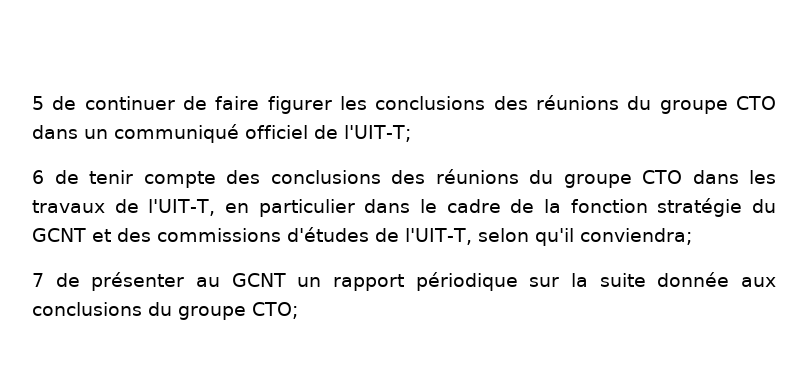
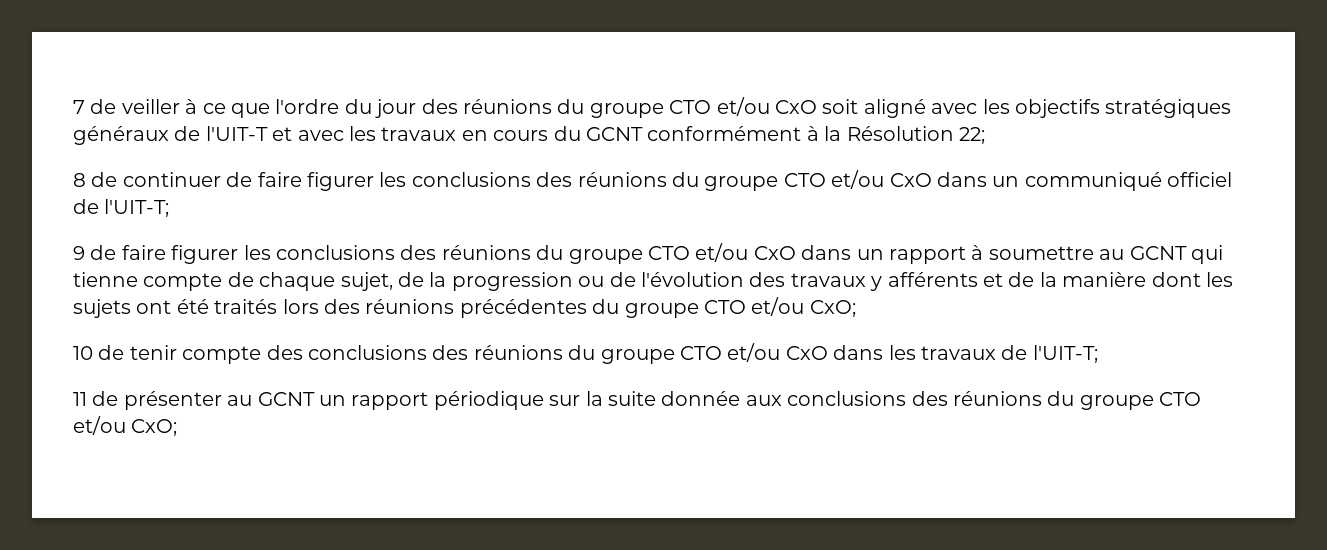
[32,96,44,110] 5 -> [73,97,1232,118] [73,126,985,145] [73,173,86,187] 7 de veiller à ce que l'ordre du jour des réunions du groupe CTO et/ou CxO soit aligné avec les objectifs stratégiques généraux de l'UIT-T et avec les travaux en cours du GCNT conformément à la Résolution 22; // 8
(777, 103) none -> [831,170,932,189] et/ou CxO
[32,170,44,184] 6 -> [73,243,1223,264] [73,272,1233,291] [73,297,856,318] [73,346,93,360] 9 de faire figurer les conclusions des réunions du groupe CTO et/ou CxO dans un rapport à soumettre au GCNT qui tienne compte de chaque sujet, de la progression ou de l'évolution des travaux y afférents et de la manière dont les sujets ont été traités lors des réunions précédentes du groupe CTO et/ou CxO; // 10
(682, 177) none -> [727,343,828,362] et/ou CxO
[148,198,777,217] [32,227,692,246] [32,273,44,287] l'UIT-T, en particulier dans le cadre de la fonction stratégie du GCNT et des commissions d'études de l'UIT-T, selon qu'il conviendra; // 7 -> [1032,345,1098,363] [73,392,87,406] l'UIT-T; // 11
[148,302,298,320] du groupe CTO; -> [911,391,1202,410] [73,416,178,436] des réunions du groupe CTO et/ou CxO;

